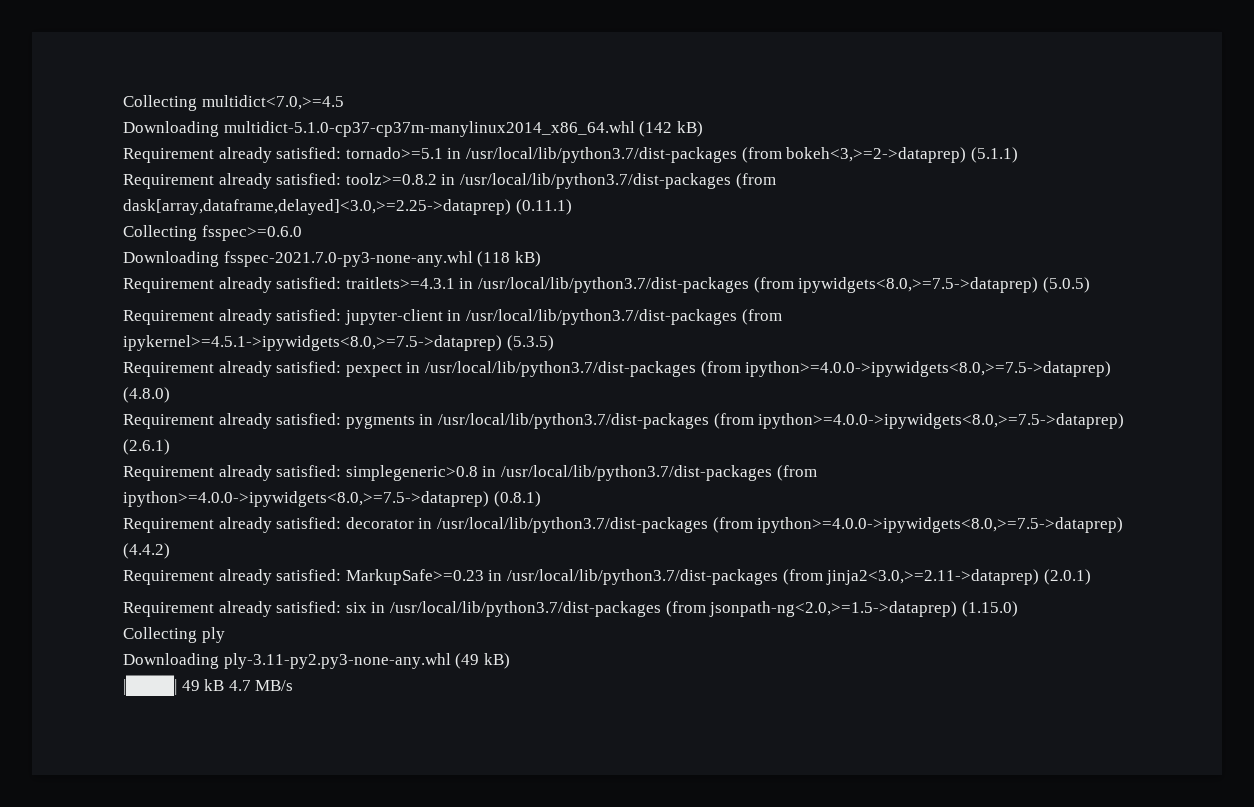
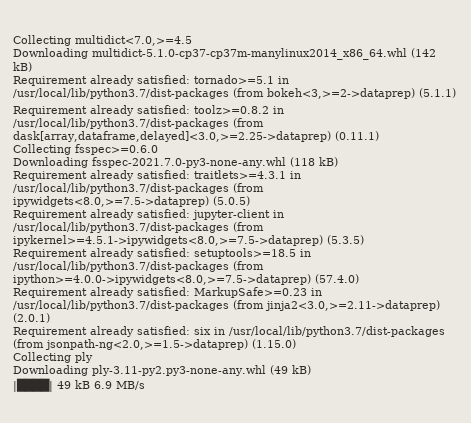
[345,361,1112,377] [123,387,170,403] [123,413,1125,429] [123,439,170,455] [123,465,817,481] [123,491,541,507] [123,517,1124,533] [123,543,170,559] pexpect in /usr/local/lib/python3.7/dist-packages (from ipython>=4.0.0->ipywidgets<8.0,>=7.5->dataprep) (4.8.0) // Requirement already satisfied: pygments in /usr/local/lib/python3.7/dist-packages (from ipython>=4.0.0->ipywidgets<8.0,>=7.5->dataprep) (2.6.1) // Requirement already satisfied: simplegeneric>0.8 in /usr/local/lib/python3.7/dist-packages (from ipython>=4.0.0->ipywidgets<8.0,>=7.5->dataprep) (0.8.1) // Requirement already satisfied: decorator in /usr/local/lib/python3.7/dist-packages (from ipython>=4.0.0->ipywidgets<8.0,>=7.5->dataprep) (4.4.2) -> [194,248,311,259] [13,261,264,272] [13,274,359,285] setuptools>=18.5 in /usr/local/lib/python3.7/dist-packages (from ipython>=4.0.0->ipywidgets<8.0,>=7.5->dataprep) (57.4.0)
[228,680,251,691] 4.7 -> [94,381,112,389] 6.9

